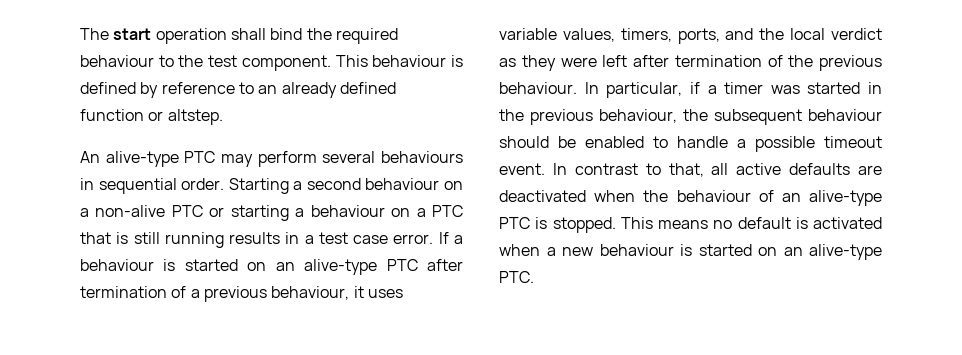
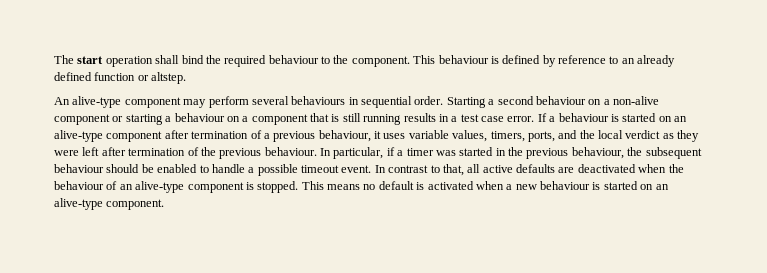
[208,55,238,67] test -> (349, 59) none
[184,151,216,163] PTC -> [124,97,181,108] component
[171,205,203,217] PTC -> [54,114,110,125] component
[432,205,464,217] PTC -> [251,114,308,125] component
[386,259,418,271] PTC -> [106,131,163,142] component
[499,217,530,229] PTC -> [187,182,244,193] component
[499,271,534,283] PTC. -> [106,199,165,210] component.

